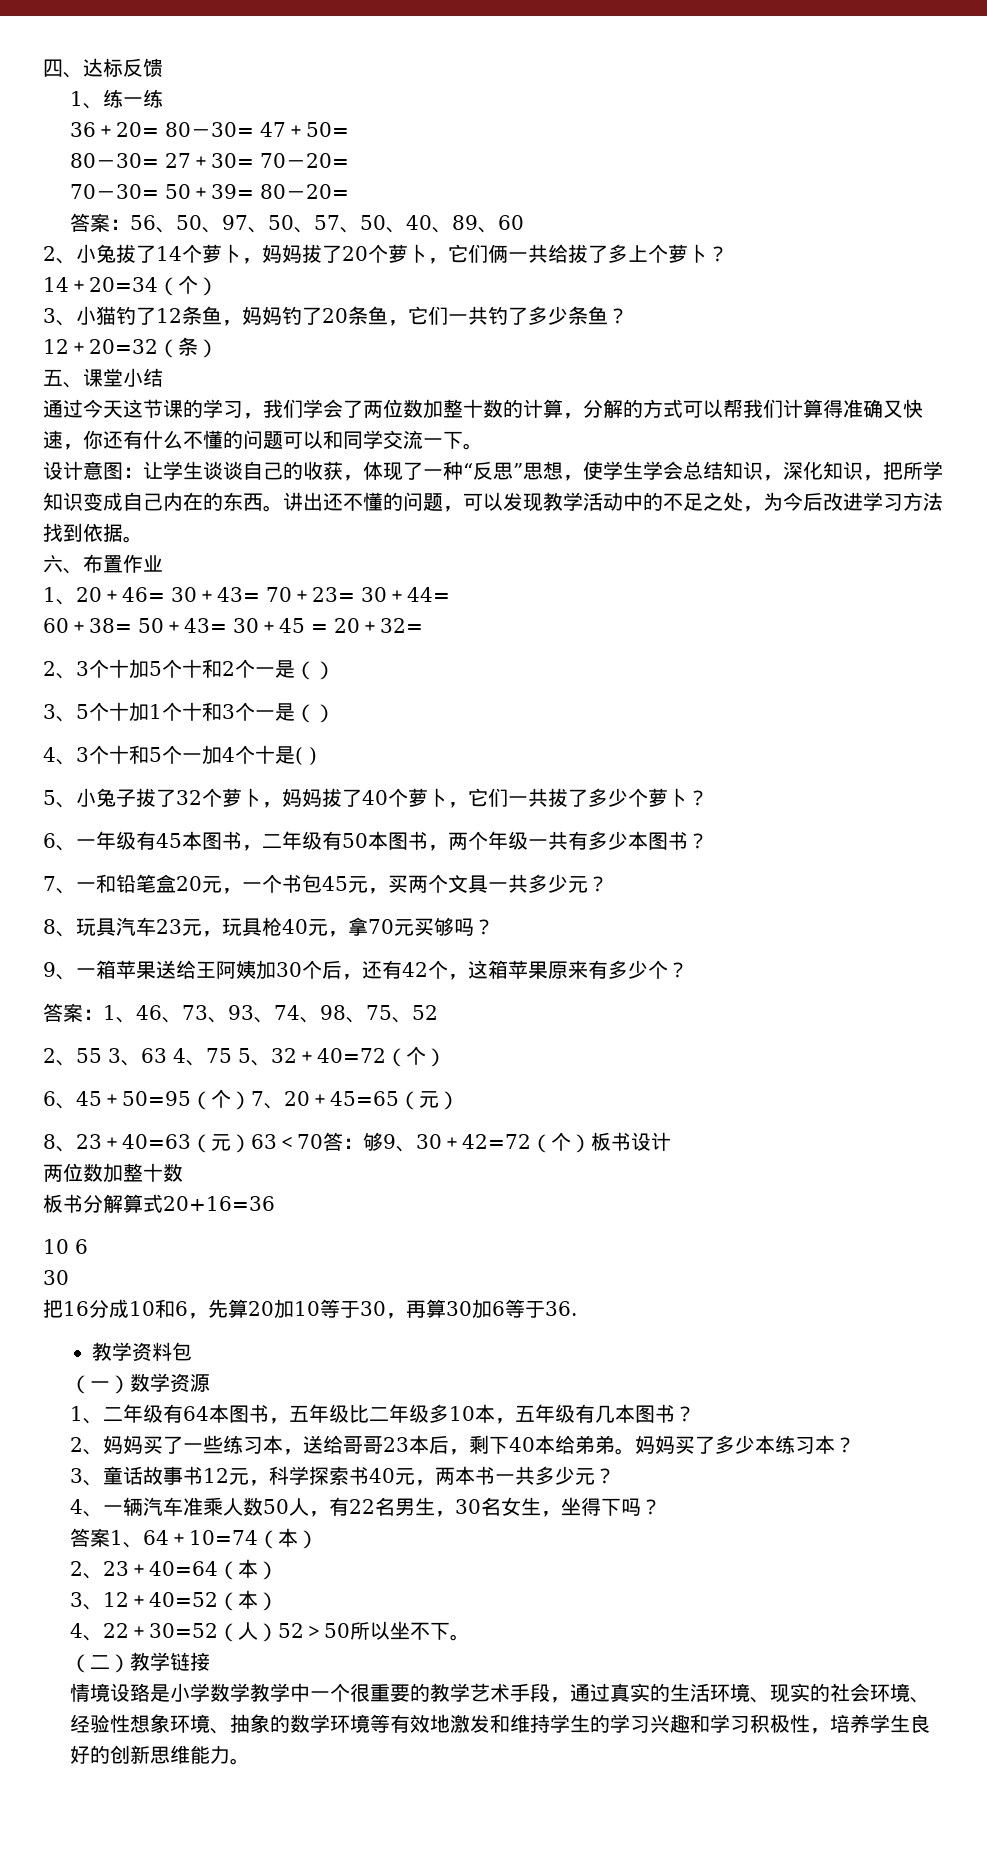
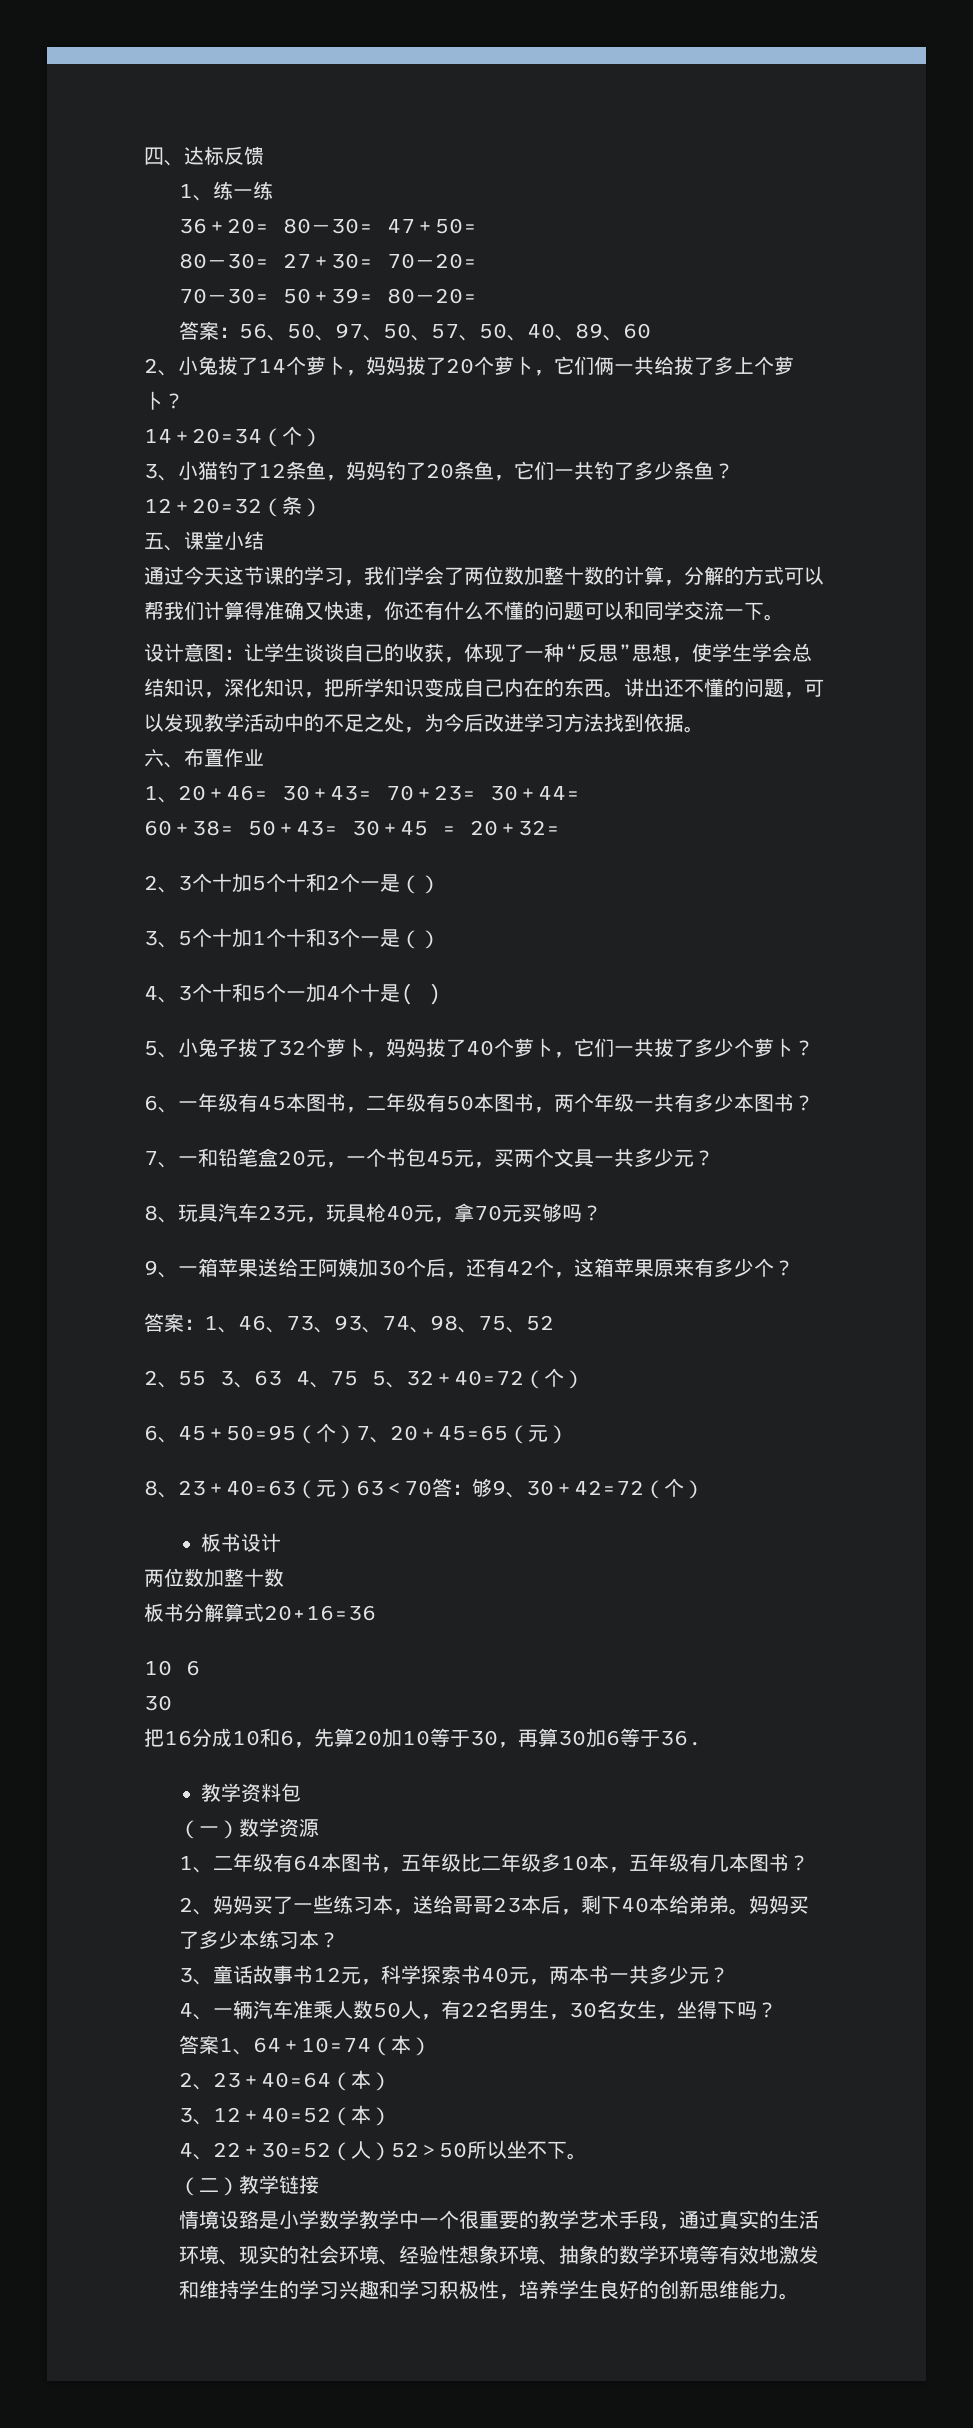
(591, 1143) none -> (704, 1489) //

